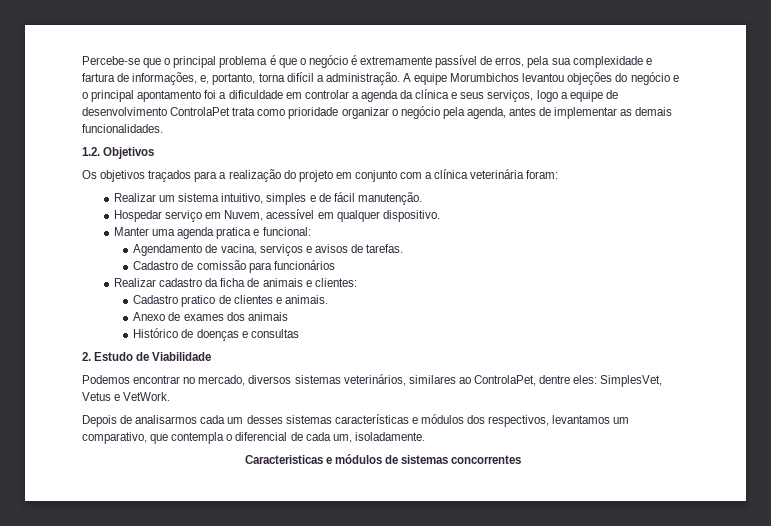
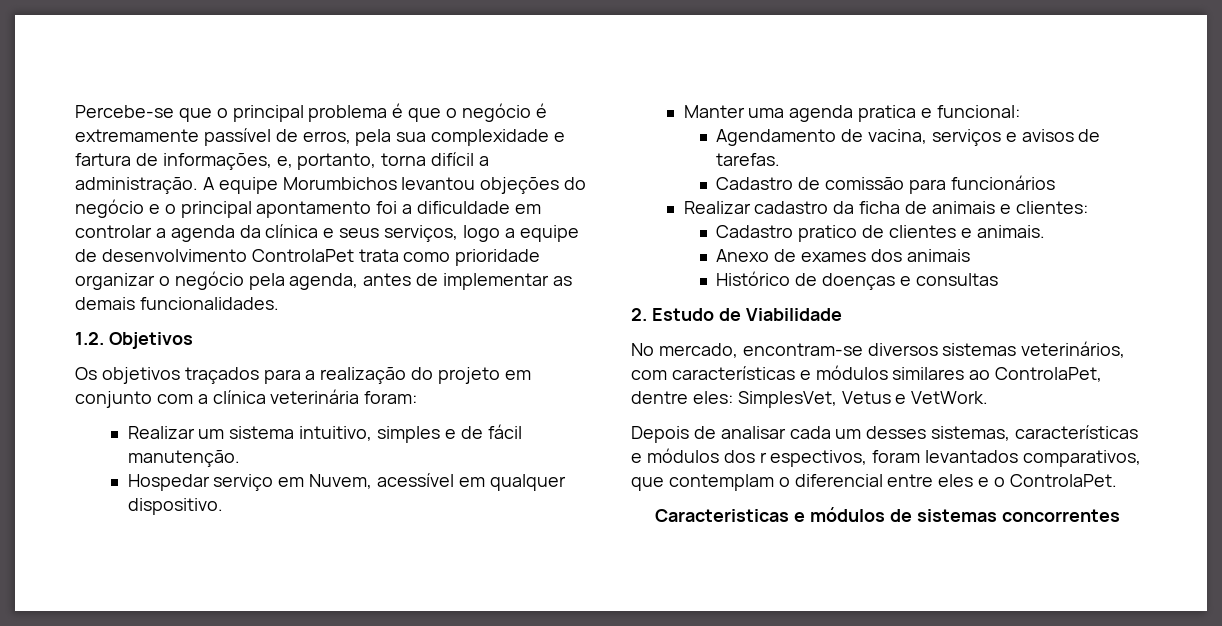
[82,374,406,386] Podemos encontrar no mercado, diversos sistemas veterinários, -> [631,341,1126,358] [631,365,888,380] No mercado, encontram-se diversos sistemas veterinários, com características e módulos
[135,415,198,424] analisarmos -> [720,426,786,439] analisar
[285,415,332,424] sistemas -> [931,426,1011,441] sistemas,
[488,415,630,427] [82,432,425,444] respectivos, levantamos um comparativo, que contempla o diferencial de cada um, isoladamente. -> [759,450,1142,467] [631,474,1117,491] r espectivos, foram levantados comparativos, que contemplam o diferencial entre eles e o ControlaPet.

